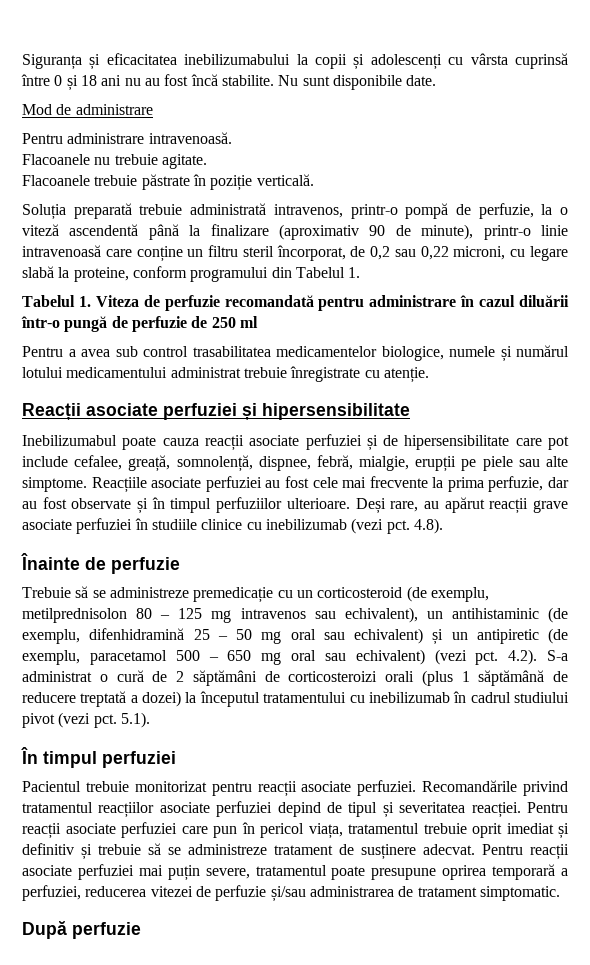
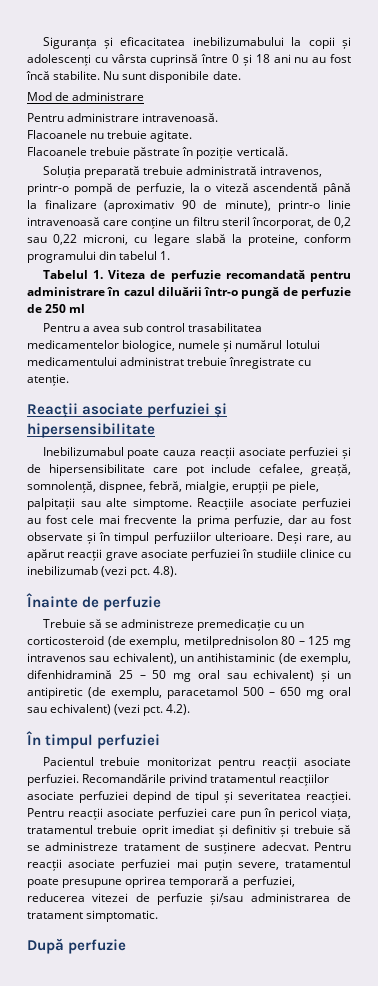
[295,267,345,278] Tabelul -> [119,251,158,260] tabelul
[482,456,513,471] piele -> [288,481,319,493] [27,498,75,510] piele, palpitații
[547,650,568,661] [22,670,568,686] [22,691,570,707] [22,712,150,728] S-a administrat o cură de 2 săptămâni de corticosteroizi orali (plus 1 săptămână de reducere treptată a dozei) la începutul tratamentului cu inebilizumab în cadrul studiului pivot (vezi pct. 5.1). -> (191, 709) none

